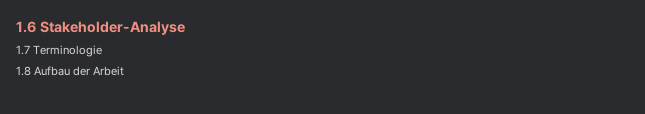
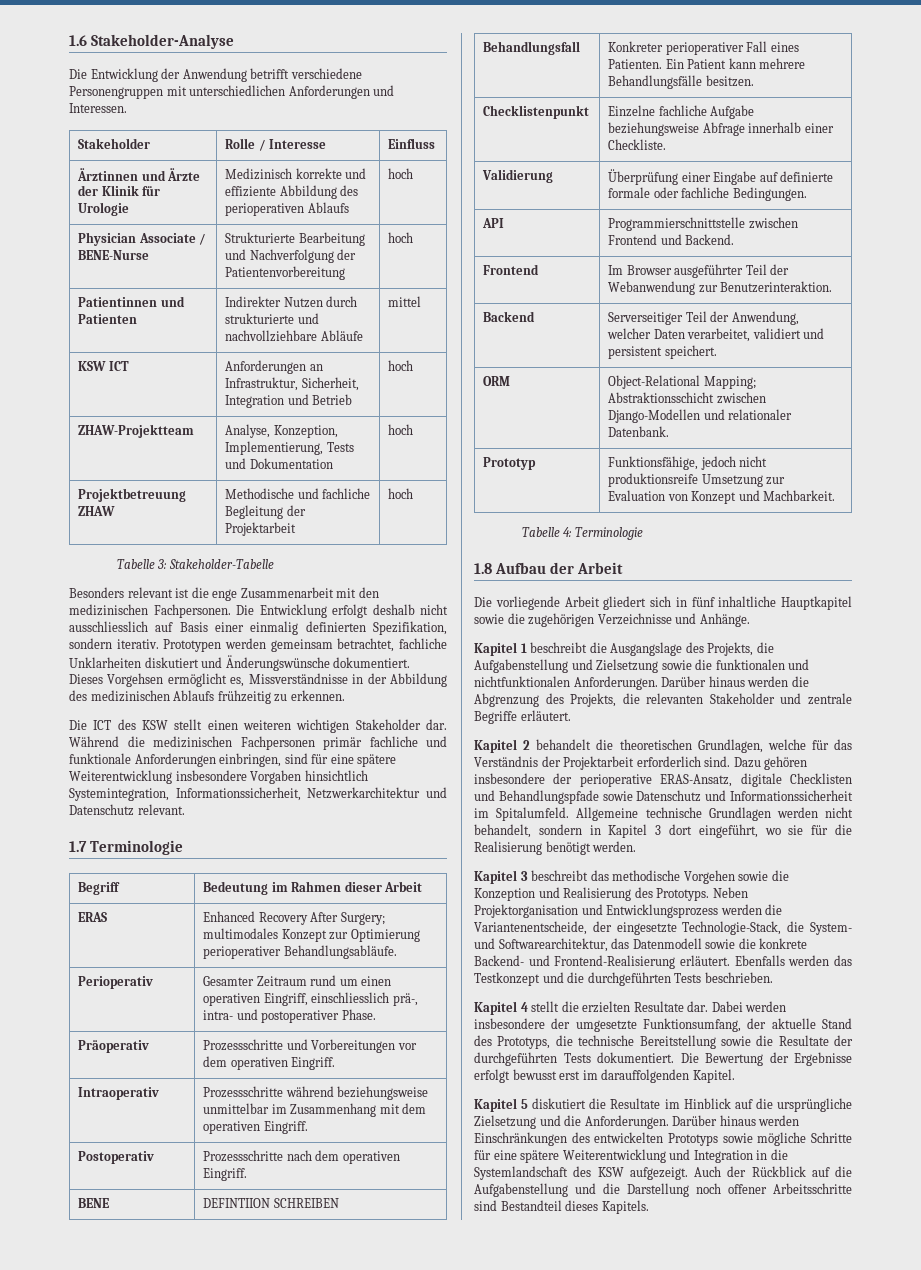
[16,45,103,57] [16,66,125,76] 1.7 Terminologie // 1.8 Aufbau der Arbeit -> [69,68,362,82] [69,85,395,99] [69,103,127,113] [78,138,151,149] [225,138,327,151] [388,138,436,149] [77,168,201,181] [78,185,161,196] [78,202,130,216] [225,168,367,180] [225,185,359,199] [225,202,349,216] [388,168,414,179] [78,232,207,246] [78,250,150,260] [225,232,365,246] [225,249,357,263] [225,266,346,280] [388,232,414,243] [78,296,185,307] [78,314,138,324] [225,296,358,308] [225,313,319,324] [225,330,363,342] [388,296,422,307] [78,361,129,371] [225,360,323,374] [225,377,359,391] [225,394,353,408] [388,360,414,371] [78,424,195,438] [225,424,338,438] [225,441,354,455] [225,458,333,469] [388,424,414,435] [78,488,187,502] [78,506,116,516] [225,488,371,499] [225,505,306,519] [225,522,297,536] [388,488,414,499] [116,559,274,569] [69,587,379,601] [69,604,448,618] [69,621,447,635] [69,638,447,652] [69,655,411,671] [69,673,447,687] [69,690,345,704] [69,719,447,733] [69,736,447,750] [69,753,397,767] [69,770,368,784] [69,787,448,801] [69,804,185,816] [69,840,183,855] [78,882,121,895] [203,881,423,895] [78,912,108,922] [203,911,385,925] [203,928,420,942] [203,945,397,959] [78,976,154,989] [203,975,392,986] [203,992,418,1006] [203,1009,376,1023] [78,1040,150,1053] [203,1039,417,1053] [203,1056,336,1070] [78,1087,160,1100] [203,1086,429,1100] [203,1103,427,1117] [203,1121,308,1134] [78,1151,155,1164] [203,1150,400,1164] [203,1168,248,1181] [78,1198,110,1208] [203,1198,339,1208] [483,41,581,55] [608,41,799,55] [608,58,806,69] [608,75,754,89] [483,105,590,119] [608,105,755,119] [608,122,834,136] [608,139,667,150] [482,169,554,183] [608,169,834,185] [608,187,807,201] [482,218,505,228] [608,217,798,231] [608,234,735,245] [483,264,540,275] [608,264,790,278] [608,281,833,295] [483,311,536,322] [608,311,799,325] [607,328,825,342] [608,345,717,359] [483,376,511,386] [608,375,756,389] [608,392,766,404] [608,409,793,423] [608,426,670,437] [483,457,537,470] [608,456,768,470] [608,473,786,487] [608,490,836,504] [521,527,643,540] [474,562,623,574] [474,596,852,610] [474,613,750,627] [474,642,774,656] [474,659,810,673] [474,676,809,690] [474,693,852,707] [474,710,571,724] [474,739,852,753] [474,756,808,770] [474,773,852,787] [474,790,853,804] [474,807,853,821] [474,824,852,838] [474,841,637,855] [474,870,789,884] [474,887,748,901] [474,904,783,918] [474,921,852,935] [474,938,808,952] [474,955,852,969] [474,972,773,986] [474,1001,787,1015] [474,1018,852,1032] [474,1035,853,1049] [474,1052,852,1066] [474,1069,735,1083] [474,1098,852,1112] [474,1115,800,1129] [474,1132,852,1146] [474,1149,788,1163] [474,1166,852,1180] [474,1183,852,1197] [474,1200,649,1214] Die Entwicklung der Anwendung betrifft verschiedene Personengruppen mit unterschiedlichen Anforderungen und Interessen. // Stakeholder | Rolle / Interesse | Einfluss // Ärztinnen und Ärzte der Klinik für Urologie | Medizinisch korrekte und effiziente Abbildung des perioperativen Ablaufs | hoch // Physician Associate / BENE-Nurse | Strukturierte Bearbeitung und Nachverfolgung der Patientenvorbereitung | hoch // Patientinnen und Patienten | Indirekter Nutzen durch strukturierte und nachvollziehbare Abläufe | mittel // KSW ICT | Anforderungen an Infrastruktur, Sicherheit, Integration und Betrieb | hoch // ZHAW-Projektteam | Analyse, Konzeption, Implementierung, Tests und Dokumentation | hoch // Projektbetreuung ZHAW | Methodische und fachliche Begleitung der Projektarbeit | hoch // Tabelle 3: Stakeholder-Tabelle // Besonders relevant ist die enge Zusammenarbeit mit den medizinischen Fachpersonen. Die Entwicklung erfolgt deshalb nicht ausschliesslich auf Basis einer einmalig definierten Spezifikation, sondern iterativ. Prototypen werden gemeinsam betrachtet, fachliche Unklarheiten diskutiert und Änderungswünsche dokumentiert. Dieses Vorgehsen ermöglicht es, Missverständnisse in der Abbildung des medizinischen Ablaufs frühzeitig zu erkennen. // Die ICT des KSW stellt einen weiteren wichtigen Stakeholder dar. Während die medizinischen Fachpersonen primär fachliche und funktionale Anforderungen einbringen, sind für eine spätere Weiterentwicklung insbesondere Vorgaben hinsichtlich Systemintegration, Informationssicherheit, Netzwerkarchitektur und Datenschutz relevant. // 1.7 Terminologie // Begriff | Bedeutung im Rahmen dieser Arbeit // ERAS | Enhanced Recovery After Surgery; multimodales Konzept zur Optimierung perioperativer Behandlungsabläufe. // Perioperativ | Gesamter Zeitraum rund um einen operativen Eingriff, einschliesslich prä-, intra- und postoperativer Phase. // Präoperativ | Prozessschritte und Vorbereitungen vor dem operativen Eingriff. // Intraoperativ | Prozessschritte während beziehungsweise unmittelbar im Zusammenhang mit dem operativen Eingriff. // Postoperativ | Prozessschritte nach dem operativen Eingriff. // BENE | DEFINTIION SCHREIBEN // Behandlungsfall | Konkreter perioperativer Fall eines Patienten. Ein Patient kann mehrere Behandlungsfälle besitzen. // Checklistenpunkt | Einzelne fachliche Aufgabe beziehungsweise Abfrage innerhalb einer Checkliste. // Validierung | Überprüfung einer Eingabe auf definierte formale oder fachliche Bedingungen. // API | Programmierschnittstelle zwischen Frontend und Backend. // Frontend | Im Browser ausgeführter Teil der Webanwendung zur Benutzerinteraktion. // Backend | Serverseitiger Teil der Anwendung, welcher Daten verarbeitet, validiert und persistent speichert. // ORM | Object-Relational Mapping; Abstraktionsschicht zwischen Django-Modellen und relationaler Datenbank. // Prototyp | Funktionsfähige, jedoch nicht produktionsreife Umsetzung zur Evaluation von Konzept und Machbarkeit. // Tabelle 4: Terminologie // 1.8 Aufbau der Arbeit // Die vorliegende Arbeit gliedert sich in fünf inhaltliche Hauptkapitel sowie die zugehörigen Verzeichnisse und Anhänge. // Kapitel 1 beschreibt die Ausgangslage des Projekts, die Aufgabenstellung und Zielsetzung sowie die funktionalen und nichtfunktionalen Anforderungen. Darüber hinaus werden die Abgrenzung des Projekts, die relevanten Stakeholder und zentrale Begriffe erläutert. // Kapitel 2 behandelt die theoretischen Grundlagen, welche für das Verständnis der Projektarbeit erforderlich sind. Dazu gehören insbesondere der perioperative ERAS-Ansatz, digitale Checklisten und Behandlungspfade sowie Datenschutz und Informationssicherheit im Spitalumfeld. Allgemeine technische Grundlagen werden nicht behandelt, sondern in Kapitel 3 dort eingeführt, wo sie für die Realisierung benötigt werden. // Kapitel 3 beschreibt das methodische Vorgehen sowie die Konzeption und Realisierung des Prototyps. Neben Projektorganisation und Entwicklungsprozess werden die Variantenentscheide, der eingesetzte Technologie-Stack, die System- und Softwarearchitektur, das Datenmodell sowie die konkrete Backend- und Frontend-Realisierung erläutert. Ebenfalls werden das Testkonzept und die durchgeführten Tests beschrieben. // Kapitel 4 stellt die erzielten Resultate dar. Dabei werden insbesondere der umgesetzte Funktionsumfang, der aktuelle Stand des Prototyps, die technische Bereitstellung sowie die Resultate der durchgeführten Tests dokumentiert. Die Bewertung der Ergebnisse erfolgt bewusst erst im darauffolgenden Kapitel. // Kapitel 5 diskutiert die Resultate im Hinblick auf die ursprüngliche Zielsetzung und die Anforderungen. Darüber hinaus werden Einschränkungen des entwickelten Prototyps sowie mögliche Schritte für eine spätere Weiterentwicklung und Integration in die Systemlandschaft des KSW aufgezeigt. Auch der Rückblick auf die Aufgabenstellung und die Darstellung noch offener Arbeitsschritte sind Bestandteil dieses Kapitels.

